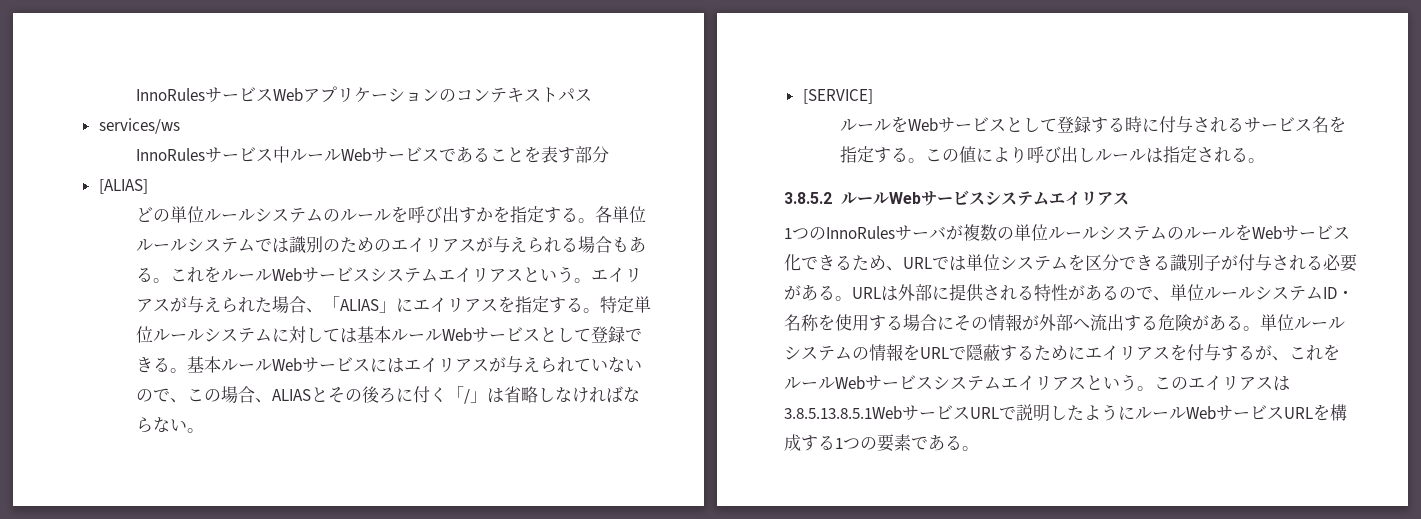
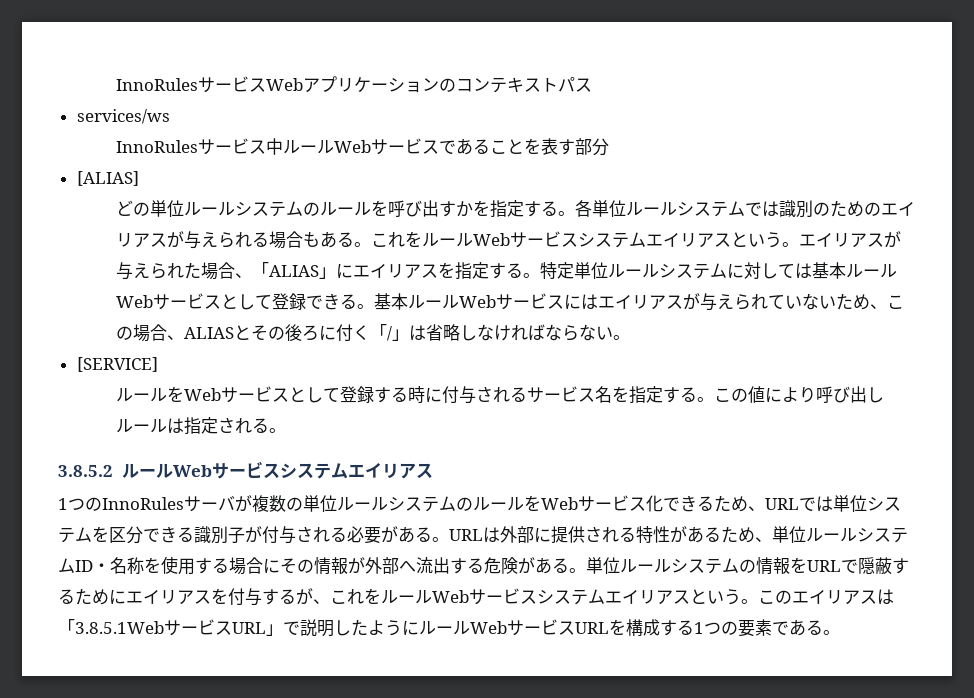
[136,388,171,402] ので -> [835,293,870,310] ため
[1119,286,1153,300] ので -> [721,526,755,543] ため
[784,405,999,421] 3.8.5.13.8.5.1WebサービスURL -> [58,619,283,636] 「3.8.5.1WebサービスURL」

